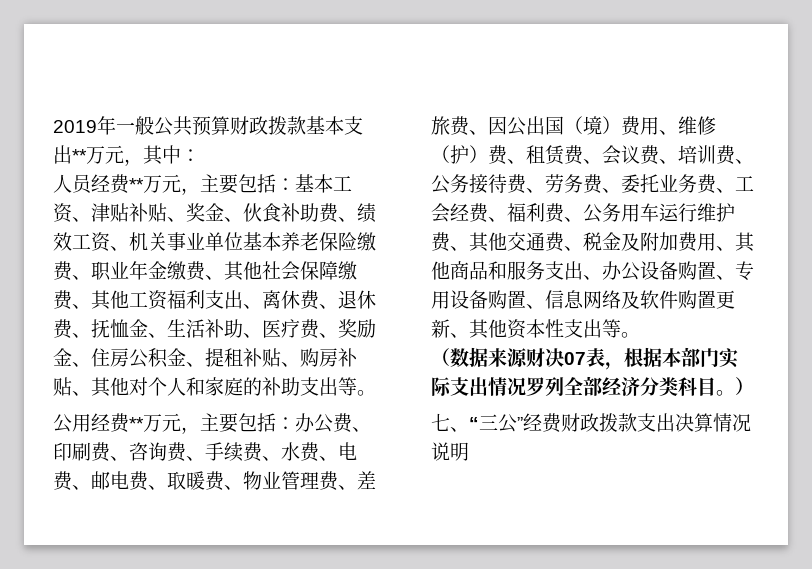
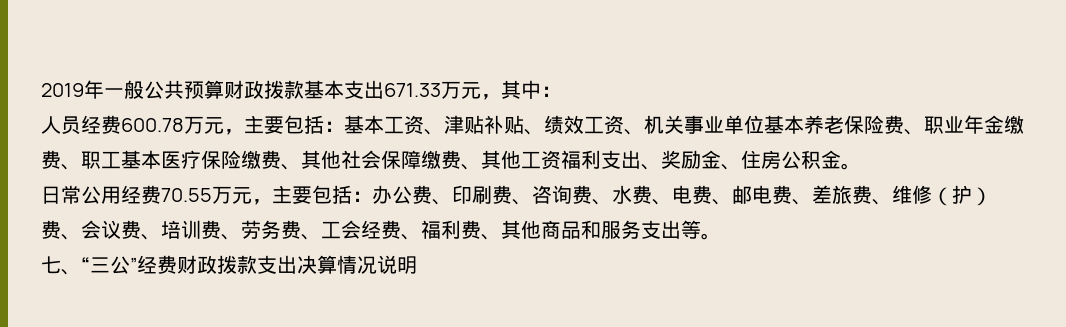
[72,149,87,162] ** -> [384,83,441,97] 671.33
[129,178,144,191] ** -> [121,118,184,132] 600.78
[186,203,357,223] 奖金、伙食补助费、 -> (544, 132) none
[357,232,376,251] 缴 -> (884, 124) none
(224, 277) none -> [81,150,301,170] 职工基本医疗保险缴费、
[262,290,376,310] [53,319,338,339] 离休费、退休费、抚恤金、生活补助、医疗费、 -> (661, 167) none
[186,348,357,367] [53,377,376,397] 、提租补贴、购房补贴、其他对个人和家庭的补助支出等。 // -> [841,163,861,170] [41,185,81,204] 。 // 日常
[129,417,144,430] ** -> [161,188,212,202] 70.55
[205,442,281,462] 手续费、 -> (612, 202) none
[167,471,376,491] [431,116,659,136] 取暖费、物业管理费、差旅费、因公出国（境）费用 -> [812,185,872,204] 差旅费
[526,145,602,165] 租赁费、 -> (81, 237) none
[431,174,678,194] 公务接待费、劳务费、委托业 -> [241,220,261,239] 劳
[583,203,735,223] [431,232,735,252] 公务用车运行维护费、其他交通费、税金及附加费用、 -> (501, 237) none
[583,261,754,281] [431,290,735,309] [431,319,640,339] [431,347,739,370] [431,376,754,397] 、办公设备购置、专用设备购置、信息网络及软件购置更新、其他资本性支出等。 // （数据来源财决07表，根据本部门实际支出情况罗列全部经济分类科目。） -> [681,220,721,240] 等。

